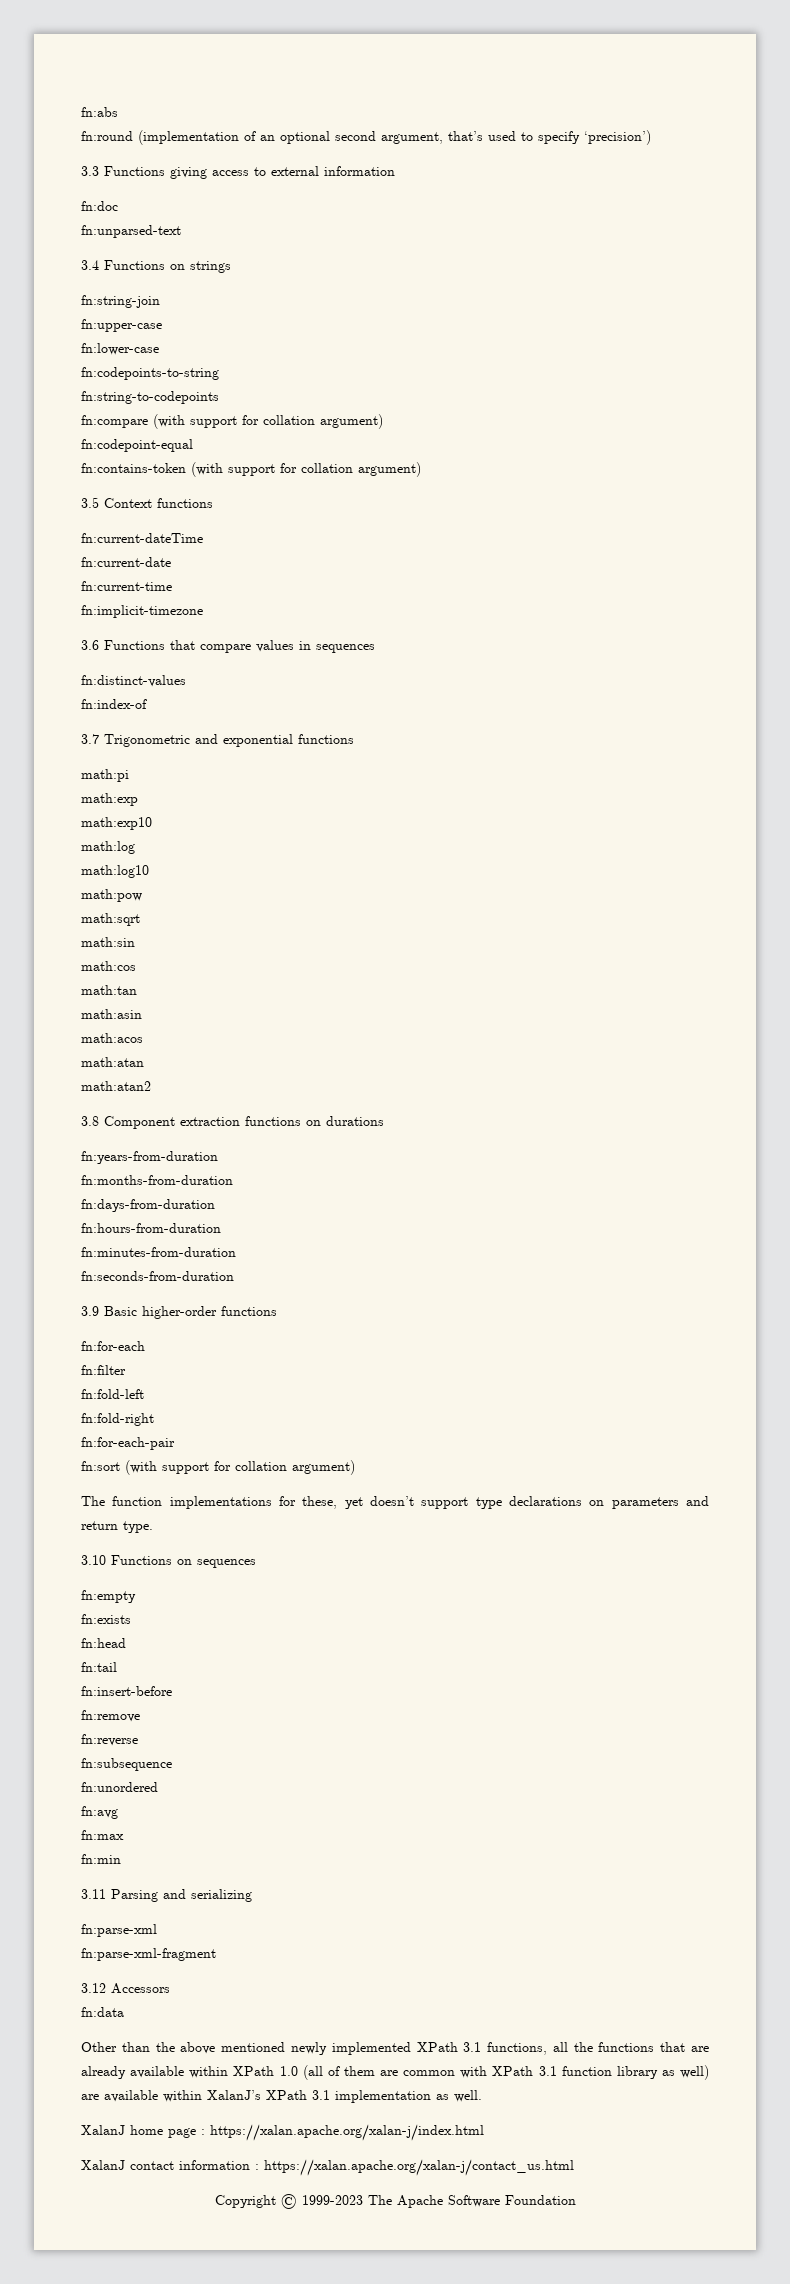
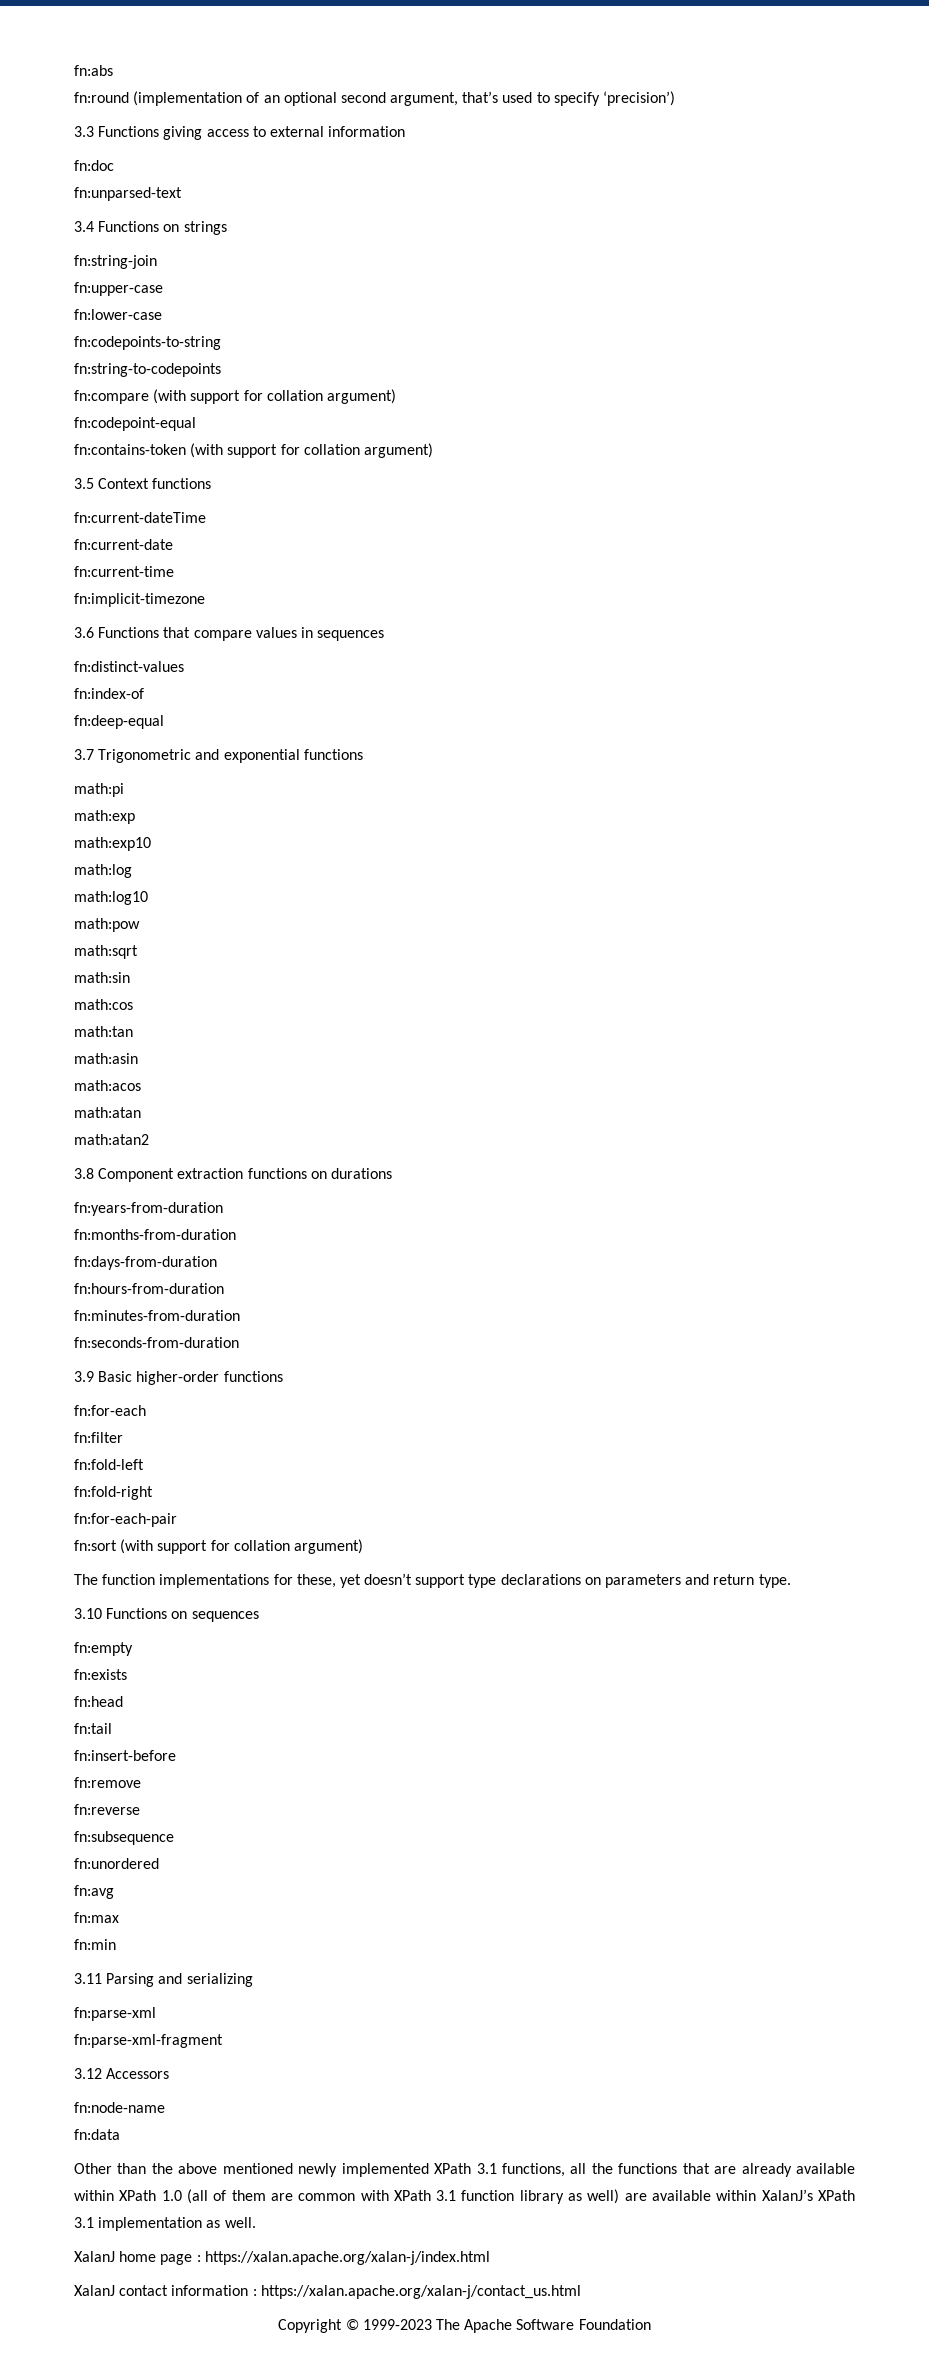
(147, 704) none -> [74,715,164,729] // fn:deep-equal
(170, 1988) none -> [74,2102,165,2113] // fn:node-name

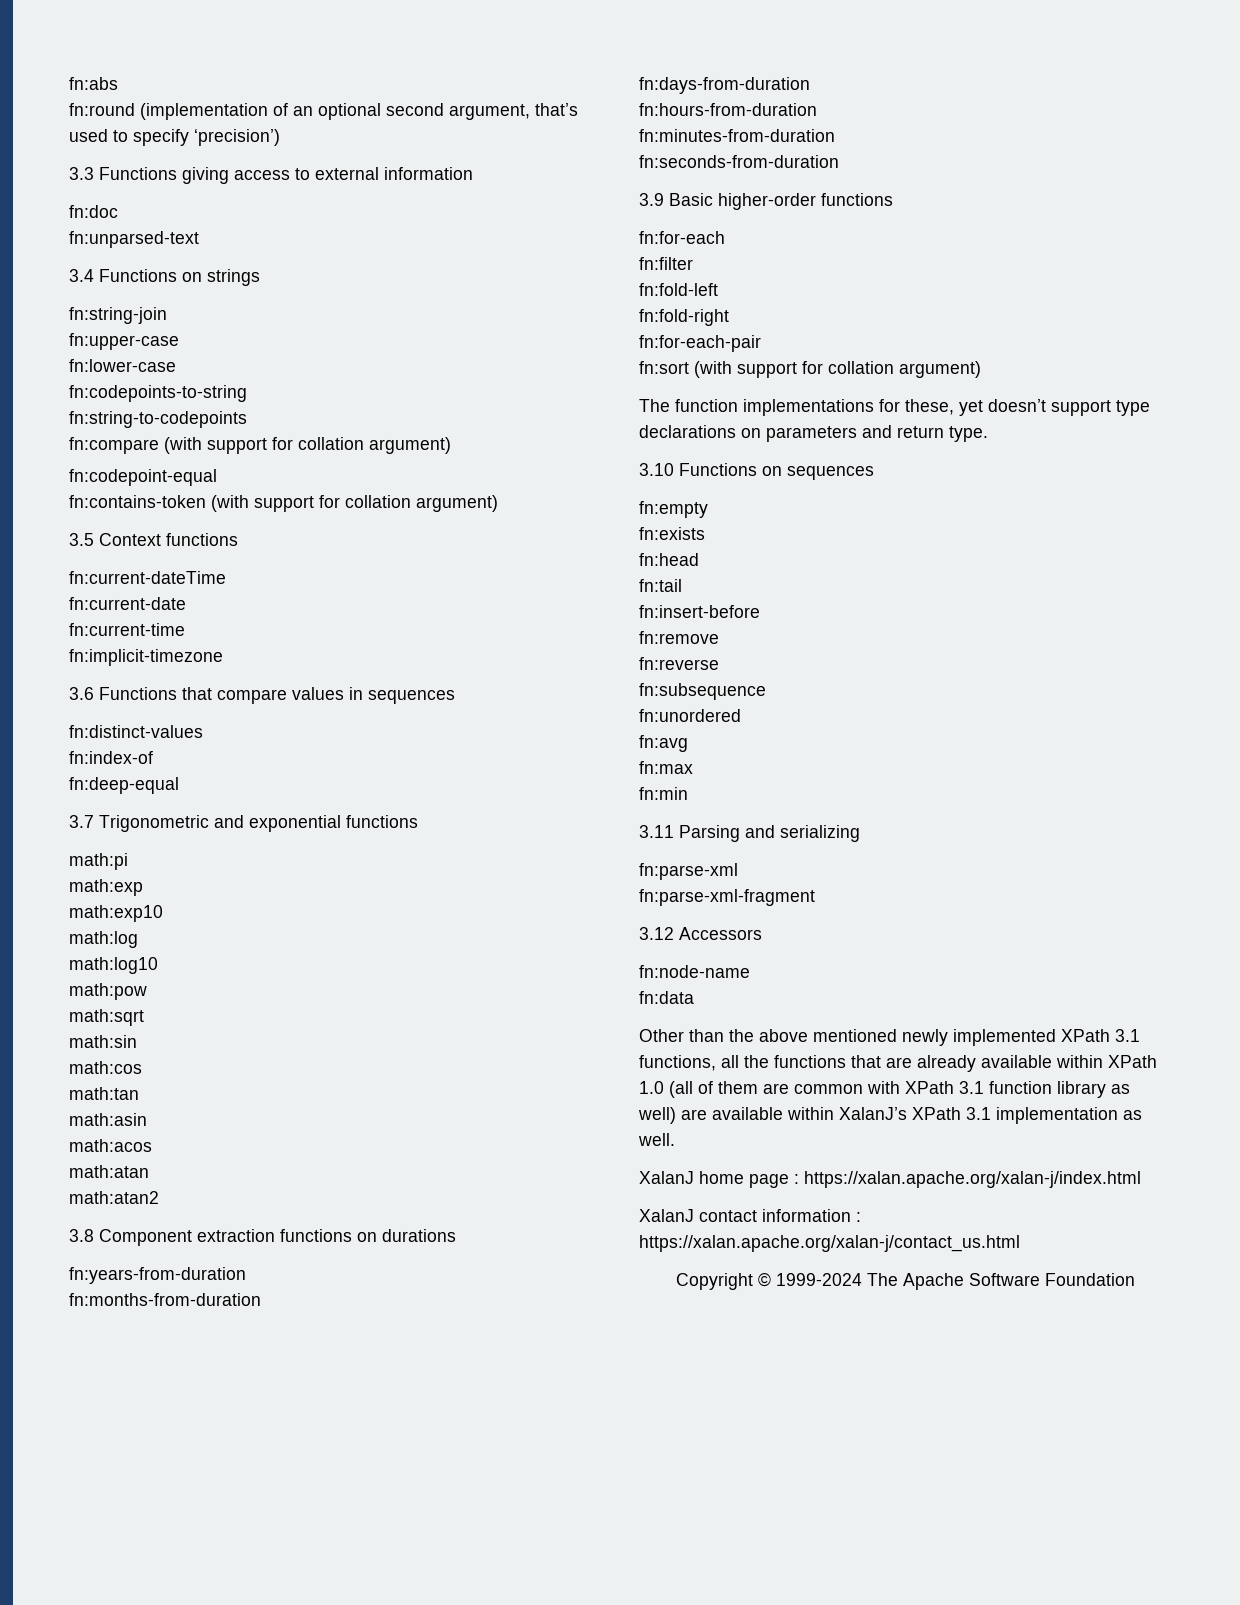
[362,2319,432,2330] 1999-2023 -> [775,1273,862,1286] 1999-2024

